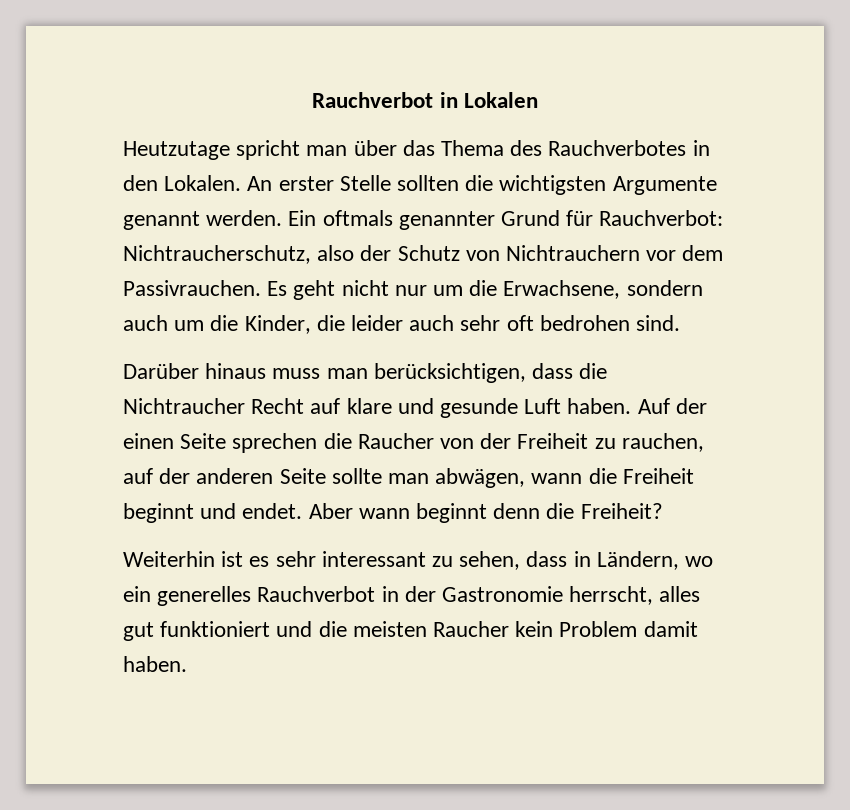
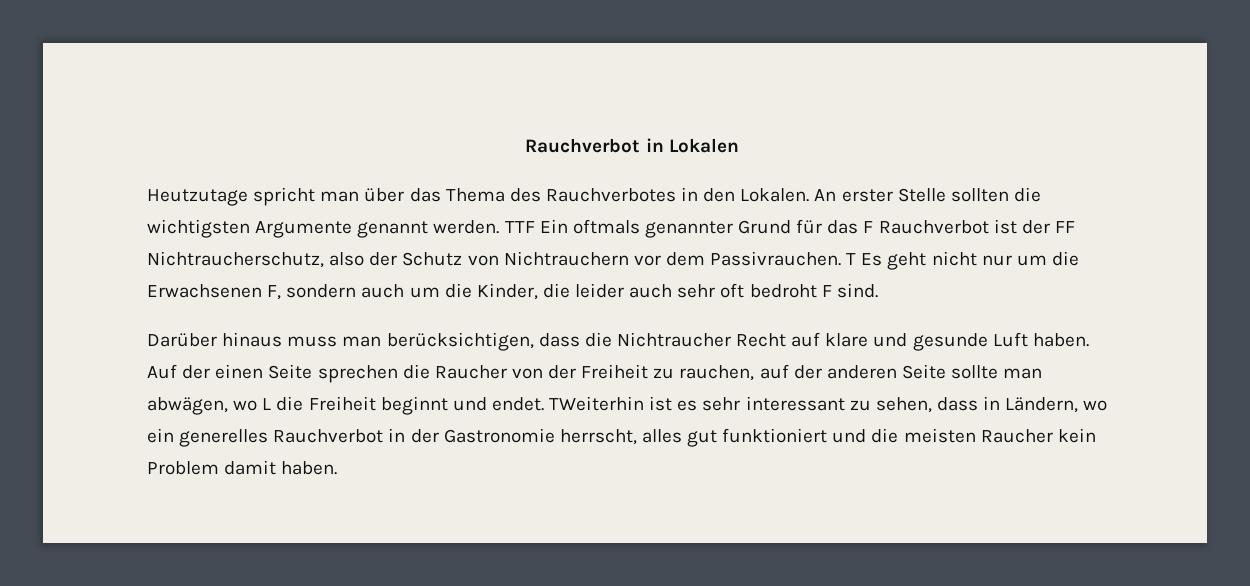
(283, 218) none -> [504,221,535,233] TTF
[599,210,724,226] Rauchverbot: -> [827,219,1075,234] das F Rauchverbot ist der FF
(261, 288) none -> [846,253,857,265] T
[503,280,621,299] Erwachsene, -> [147,284,282,300] Erwachsenen F,
[539,315,630,331] bedrohen -> [749,284,832,298] bedroht F
[531,473,583,484] wann -> [233,398,272,411] wo L
[308,503,663,523] [123,551,215,567] Aber wann beginnt denn die Freiheit? // Weiterhin -> [549,396,645,411] TWeiterhin

